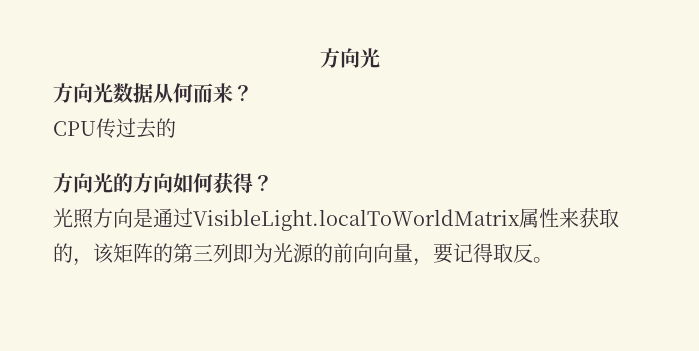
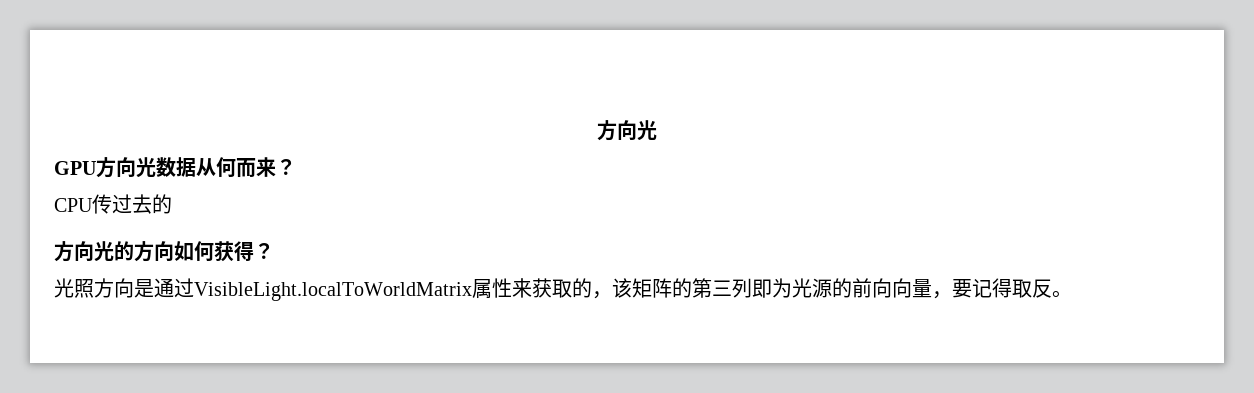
(380, 58) none -> [54,161,96,175] GPU

